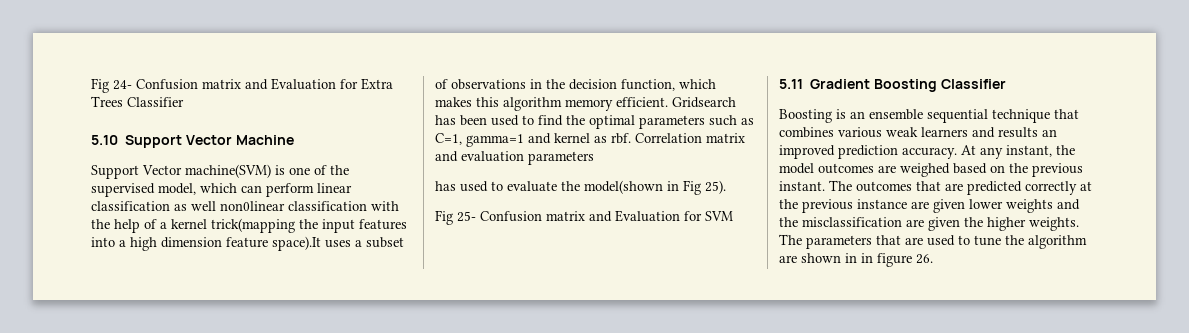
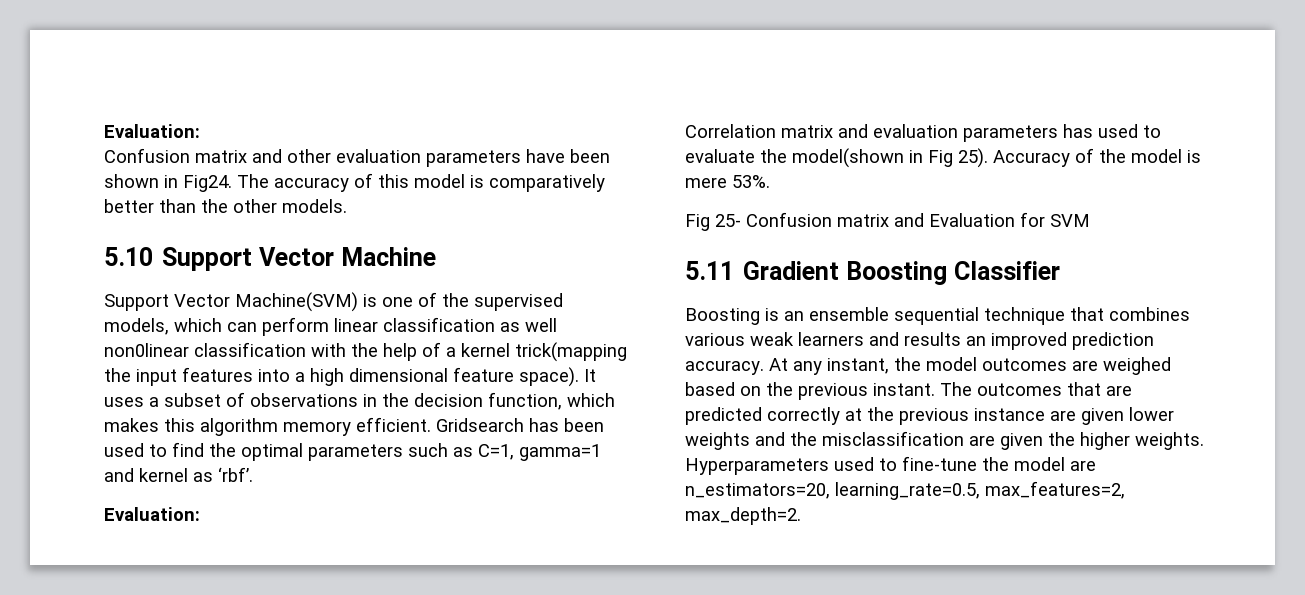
[91,78,393,93] [91,96,184,107] Fig 24- Confusion matrix and Evaluation for Extra Trees Classifier -> [104,124,200,138] [104,148,610,167] [104,173,605,192] [104,199,347,213] Evaluation: // Confusion matrix and other evaluation parameters have been shown in Fig24. The accuracy of this model is comparatively better than the other models.
[185,164,271,178] machine(SVM) -> [235,292,358,312] Machine(SVM)
[158,183,196,195] model, -> [104,318,169,335] models,
[161,236,321,251] dimension feature space).It -> [349,367,596,387] dimensional feature space). It
[611,133,631,144] rbf. -> [218,467,253,482] [104,507,200,521] ‘rbf’. // Evaluation: //
(594, 158) // -> (1058, 133) none
(726, 187) none -> [993,148,1201,167] [685,175,770,188] Accuracy of the model is mere 53%.
[779,234,1087,249] [779,253,933,267] The parameters that are used to tune the algorithm are shown in in figure 26. -> [685,456,1096,475] [685,481,1125,500] [685,507,801,525] Hyperparameters used to fine-tune the model are n_estimators=20, learning_rate=0.5, max_features=2, max_depth=2.

